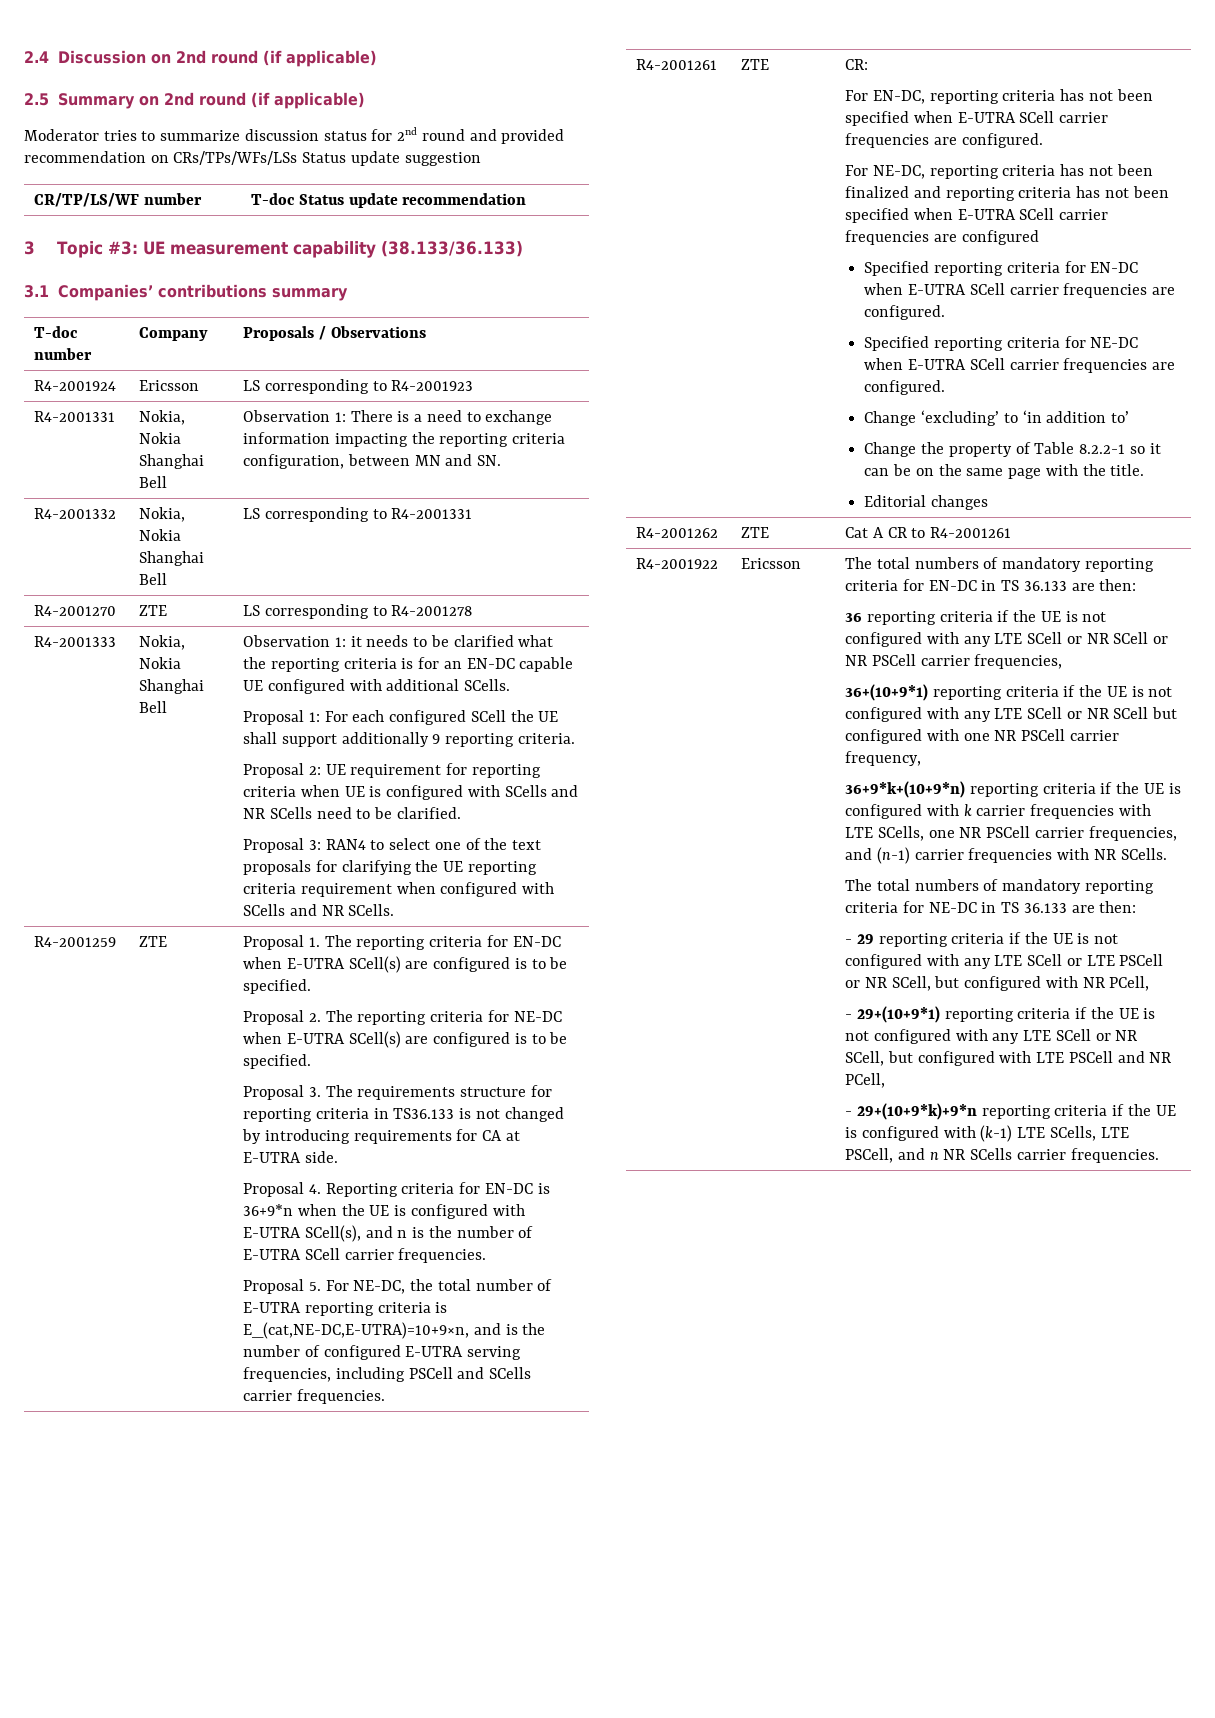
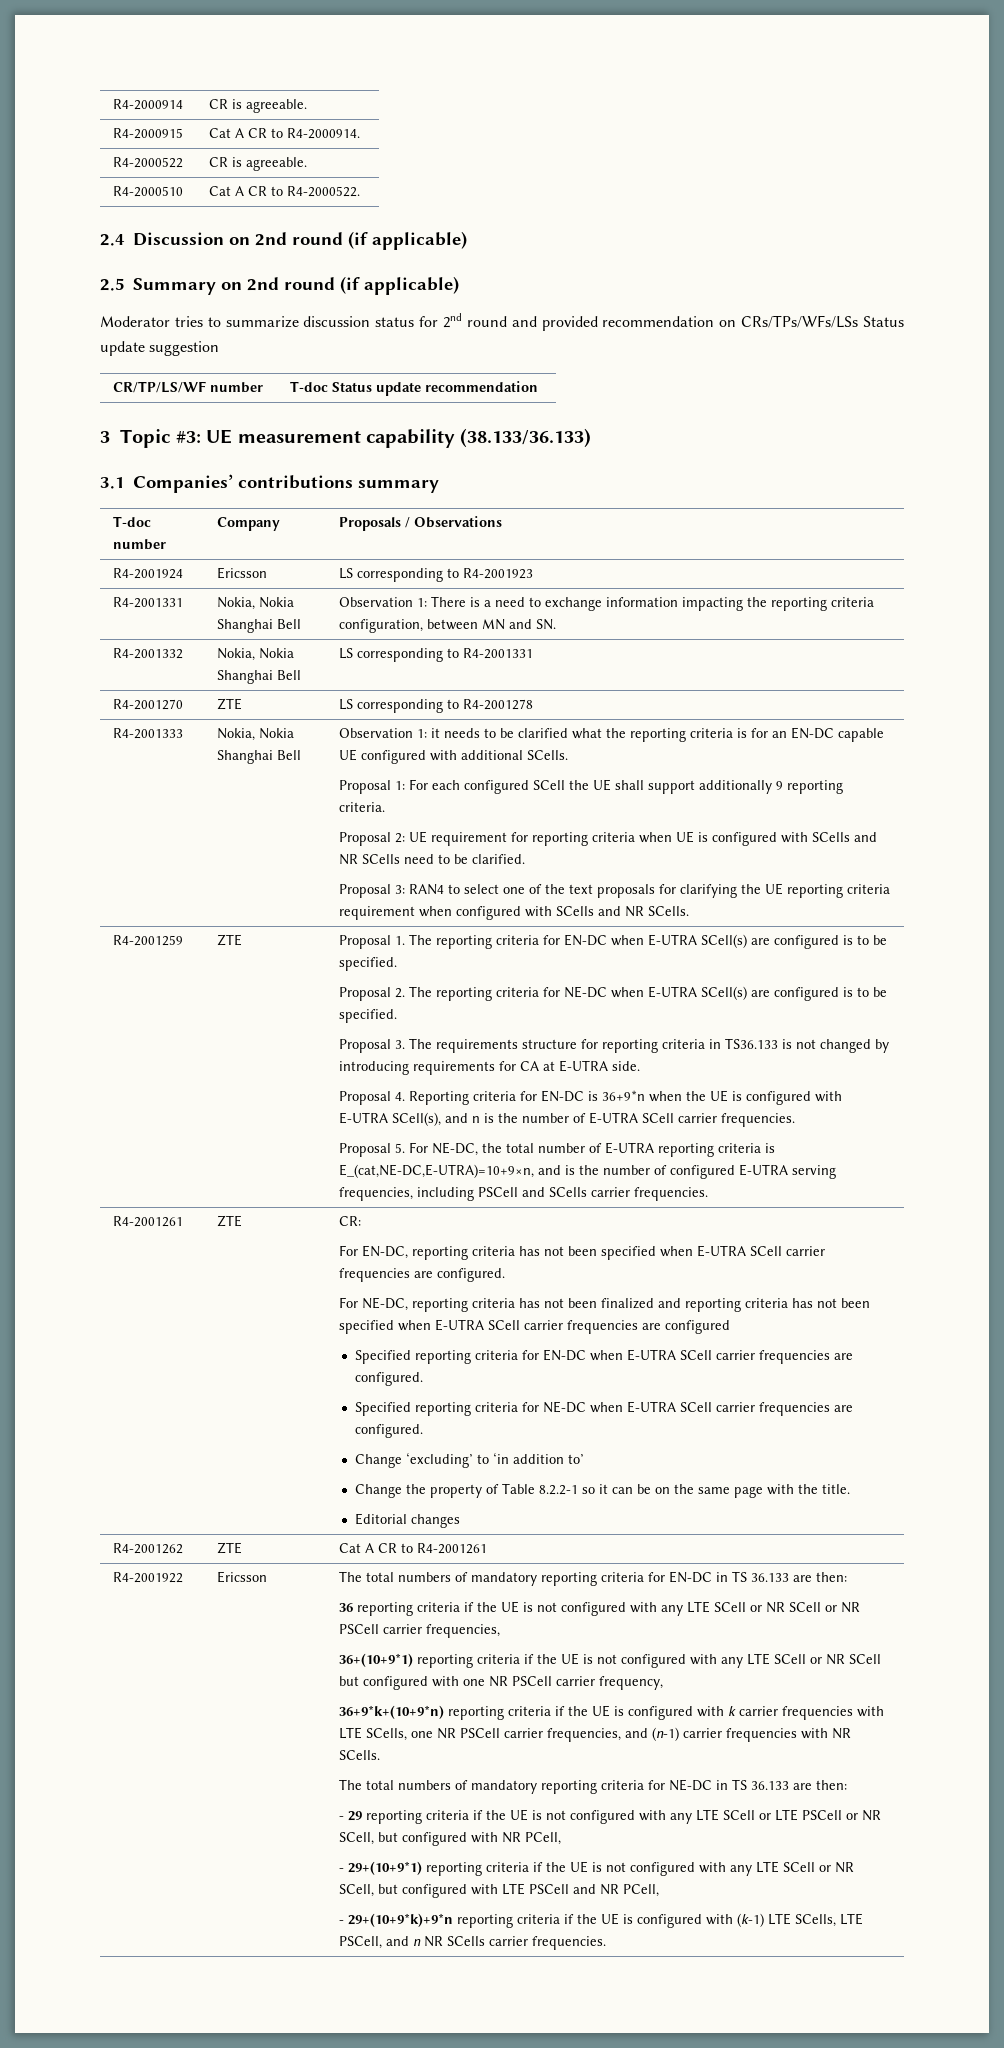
(24, 57) none -> [112,99,183,110] [208,99,307,113] [112,128,183,139] [208,128,360,139] [112,157,183,168] [208,157,307,171] [112,186,183,197] [208,186,360,197] R4-2000914 | CR is agreeable. // R4-2000915 | Cat A CR to R4-2000914. // R4-2000522 | CR is agreeable. // R4-2000510 | Cat A CR to R4-2000522. //

